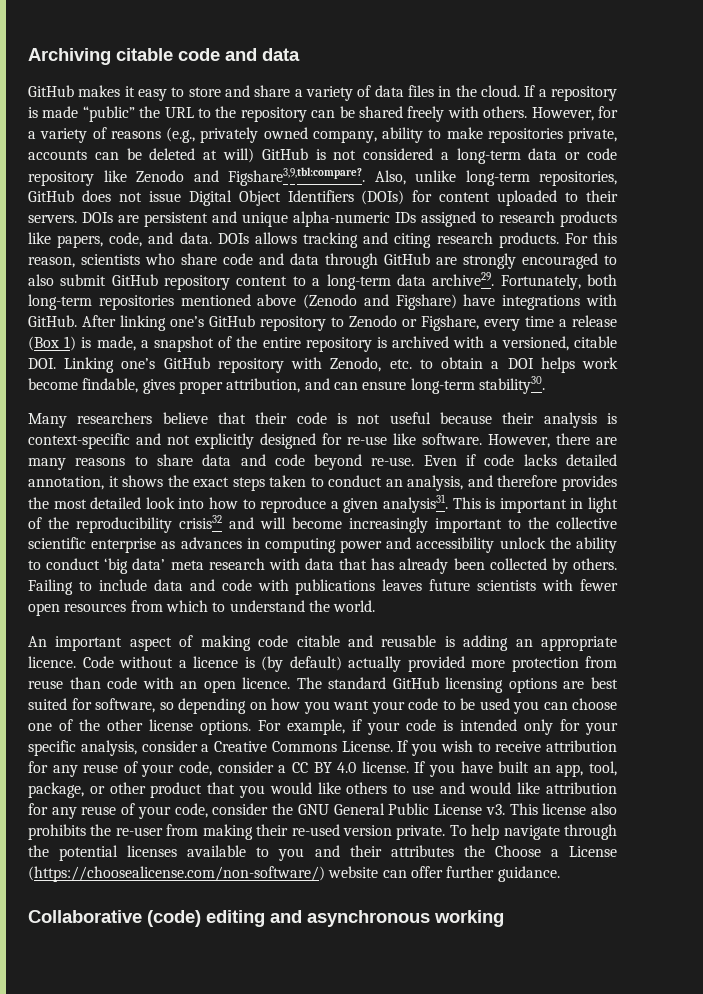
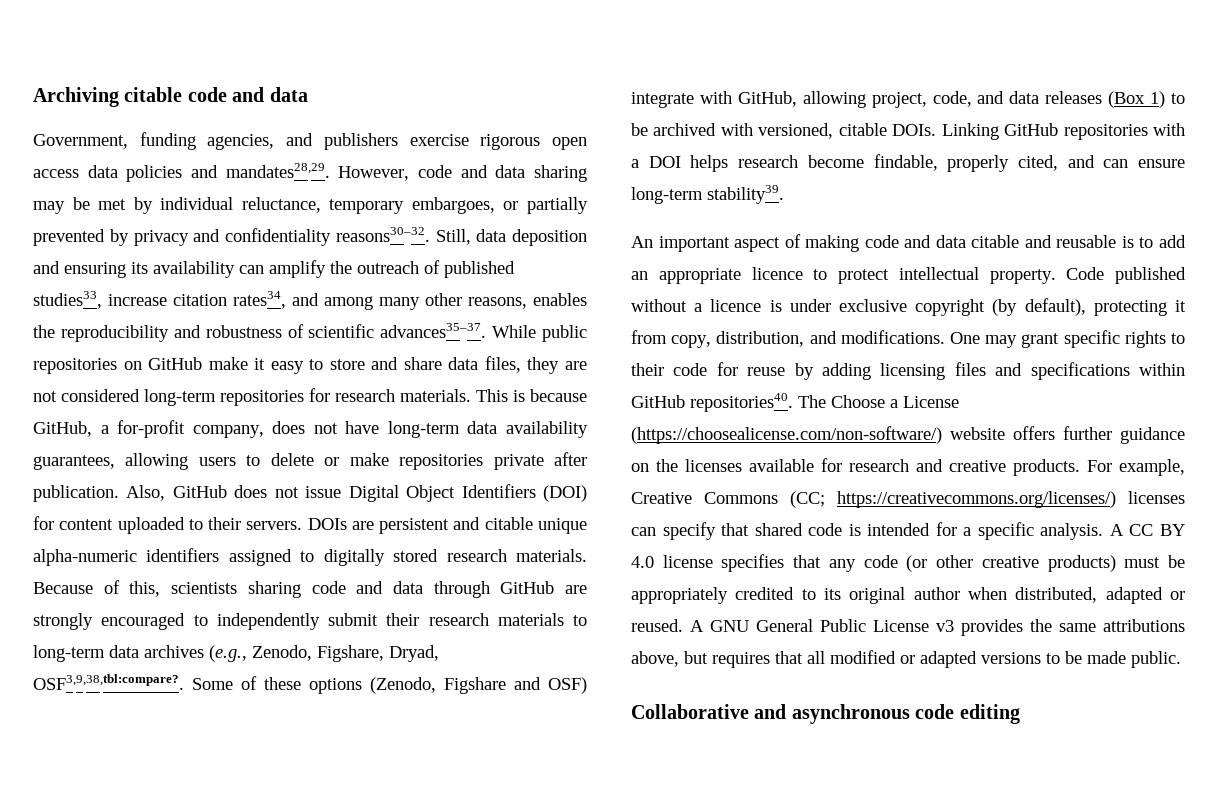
[28,85,121,97] GitHub makes -> [33,132,587,150] [33,163,587,182] [33,197,588,214] [33,227,587,246] [33,260,515,278] [33,291,587,310] [33,323,587,342] [33,357,248,374] Government, funding agencies, and publishers exercise rigorous open access data policies and mandates28,29. However, code and data sharing may be met by individual reluctance, temporary embargoes, or partially prevented by privacy and confidentiality reasons30–32. Still, data deposition and ensuring its availability can amplify the outreach of published studies33, increase citation rates34, and among many other reasons, enables the reproducibility and robustness of scientific advances35–37. While public repositories on GitHub make
[294,85,617,101] [28,106,618,122] [28,127,617,143] [28,148,617,164] [28,167,617,186] a variety of data files in the cloud. If a repository is made “public” the URL to the repository can be shared freely with others. However, for a variety of reasons (e.g., privately owned company, ability to make repositories private, accounts can be deleted at will) GitHub is not considered a long-term data or code repository like Zenodo and Figshare3,9,tbl:compare?. Also, unlike long-term repositories, -> [448,356,588,374] [33,388,587,406] [33,420,588,438] [33,452,588,470] [33,485,166,502] data files, they are not considered long-term repositories for research materials. This is because GitHub, a for-profit company, does not have long-term data availability guarantees, allowing users to delete or make repositories private after publication. Also,
[361,190,405,205] (DOIs) -> [543,485,588,502] (DOI)
(237, 217) none -> [484,517,533,530] citable
[395,212,416,223] IDs -> [146,548,220,562] identifiers
[499,211,617,227] [28,232,617,248] [28,253,217,268] research products like papers, code, and data. DOIs allows tracking and citing research products. For this reason, scientists who share -> [323,549,588,566] [33,580,301,598] digitally stored research materials. Because of this, scientists sharing
[28,272,618,290] [28,294,617,310] [28,315,617,331] [28,336,387,352] also submit GitHub repository content to a long-term data archive29. Fortunately, both long-term repositories mentioned above (Zenodo and Figshare) have integrations with GitHub. After linking one’s GitHub repository to Zenodo or Figshare, every time a release (Box 1) is made, a snapshot of the entire repository is -> [216,613,587,630] [33,645,439,662] [33,674,587,694] [631,91,1185,108] [631,123,648,136] independently submit their research materials to long-term data archives (e.g., Zenodo, Figshare, Dryad, OSF3,9,38,tbl:compare?. Some of these options (Zenodo, Figshare and OSF) integrate with GitHub, allowing project, code, and data releases (Box 1) to be
[489,340,498,348] a -> (753, 129) none
[28,357,484,373] DOI. Linking one’s GitHub repository with Zenodo, etc. to obtain -> [892,123,1185,140] DOIs. Linking GitHub repositories with
[582,357,618,369] work -> [738,155,799,168] research
[142,378,301,394] gives proper attribution, -> [947,155,1058,172] properly cited,
[478,376,545,394] [28,412,617,428] [28,433,617,449] [28,454,618,470] [28,475,618,491] [28,494,619,513] [28,515,617,533] [28,537,617,553] [28,558,617,574] [28,579,618,595] [28,600,376,616] stability30. // Many researchers believe that their code is not useful because their analysis is context-specific and not explicitly designed for re-use like software. However, there are many reasons to share data and code beyond re-use. Even if code lacks detailed annotation, it shows the exact steps taken to conduct an analysis, and therefore provides the most detailed look into how to reproduce a given analysis31. This is important in light of the reproducibility crisis32 and will become increasingly important to the collective scientific enterprise as advances in computing power and accessibility unlock the ability to conduct ‘big data’ meta research with data that has already been collected by others. Failing to include data and code with publications leaves future scientists with fewer open resources from which to understand the world. -> [707,185,784,204] stability39.
(289, 641) none -> [904,235,966,248] and data
[463,635,617,651] [28,656,617,672] [28,677,619,693] [28,698,617,714] [28,719,618,735] [28,740,617,756] [28,761,617,777] [28,782,617,798] [28,803,618,819] [28,824,617,840] [28,845,485,861] adding an appropriate licence. Code without a licence is (by default) actually provided more protection from reuse than code with an open licence. The standard GitHub licensing options are best suited for software, so depending on how you want your code to be used you can choose one of the other license options. For example, if your code is intended only for your specific analysis, consider a Creative Commons License. If you wish to receive attribution for any reuse of your code, consider a CC BY 4.0 license. If you have built an app, tool, package, or other product that you would like others to use and would like attribution for any reuse of your code, consider the GNU General Public License v3. This license also prohibits the re-user from making their re-used version private. To help navigate through the potential licenses available to you and their attributes the -> [1139,235,1186,248] [631,267,1186,284] [631,298,1186,316] [631,330,1185,348] [631,362,1185,380] [631,393,826,412] to add an appropriate licence to protect intellectual property. Code published without a licence is under exclusive copyright (by default), protecting it from copy, distribution, and modifications. One may grant specific rights to their code for reuse by adding licensing files and specifications within GitHub repositories40. The
[382,866,560,882] [28,910,504,927] can offer further guidance. // Collaborative (code) editing and asynchronous working -> [1013,426,1185,444] [631,458,1185,476] [631,491,1185,508] [631,522,1185,540] [631,554,1185,572] [631,587,1185,604] [631,619,1185,636] [631,650,1181,668] [631,704,1020,724] offers further guidance on the licenses available for research and creative products. For example, Creative Commons (CC; https://creativecommons.org/licenses/) licenses can specify that shared code is intended for a specific analysis. A CC BY 4.0 license specifies that any code (or other creative products) must be appropriately credited to its original author when distributed, adapted or reused. A GNU General Public License v3 provides the same attributions above, but requires that all modified or adapted versions to be made public. // Collaborative and asynchronous code editing

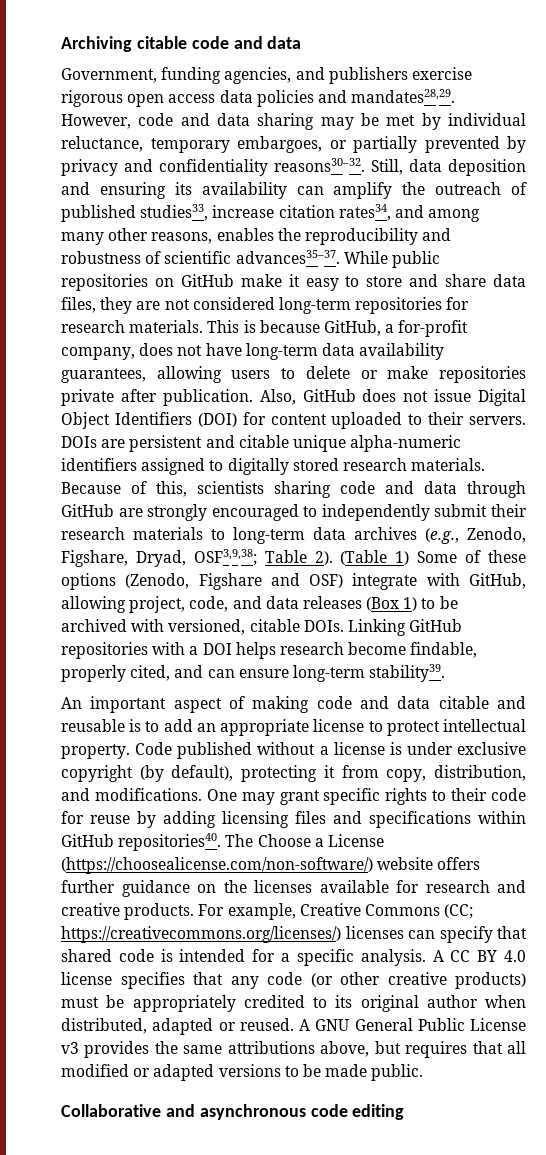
[33,674,184,690] OSF3,9,38,tbl:compare?. -> [193,549,410,566] OSF3,9,38; Table 2). (Table 1)
[751,267,803,280] licence -> [313,719,365,732] license
[710,299,762,312] licence -> [333,742,385,755] license

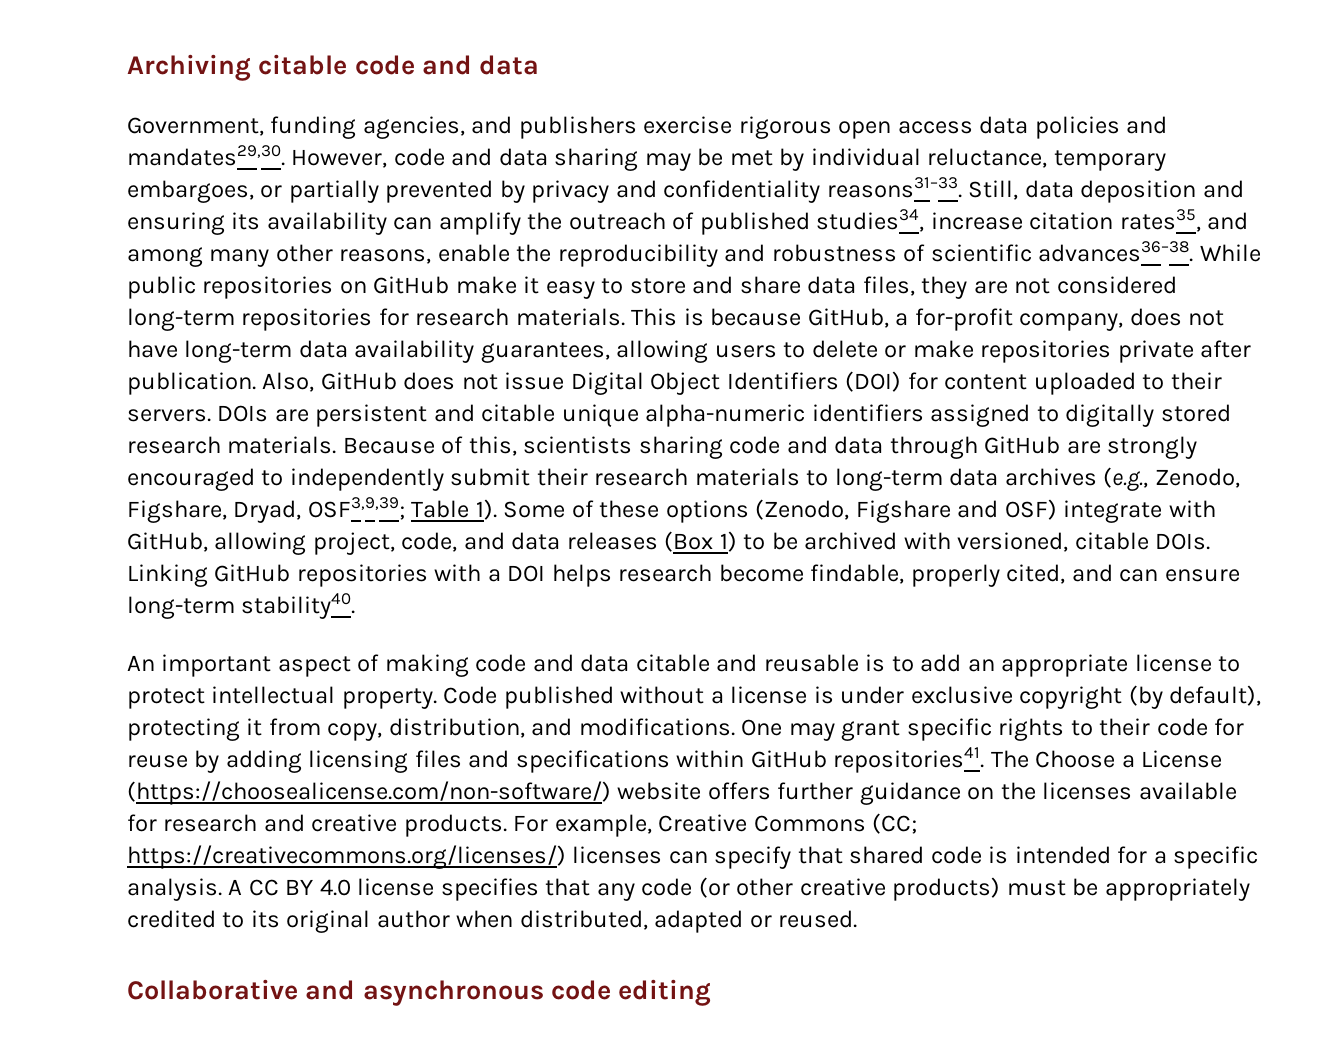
[351,89,456,103] mandates28,29. -> [127,145,285,166] mandates29,30.
[274,158,365,172] reasons30–32. -> [826,177,962,198] reasons31–33.
[140,204,209,221] studies33, -> [816,209,925,232] studies34,
[338,204,391,221] rates34, -> [1119,209,1201,232] rates35,
[216,228,274,241] enables -> [437,244,510,262] enable
[235,250,340,264] advances35–37. -> [1038,241,1194,262] advances36–38.
[193,549,410,566] OSF3,9,38; Table 2). (Table 1) -> [307,497,497,520] OSF3,9,39; Table 1).
[369,664,446,682] stability39. -> [241,593,356,619] stability40.
[118,833,222,851] repositories40. -> [833,747,985,773] repositories41.
[299,1018,526,1031] [61,1041,526,1058] [61,1064,424,1081] A GNU General Public License v3 provides the same attributions above, but requires that all modified or adapted versions to be made public. -> (858, 919) none

